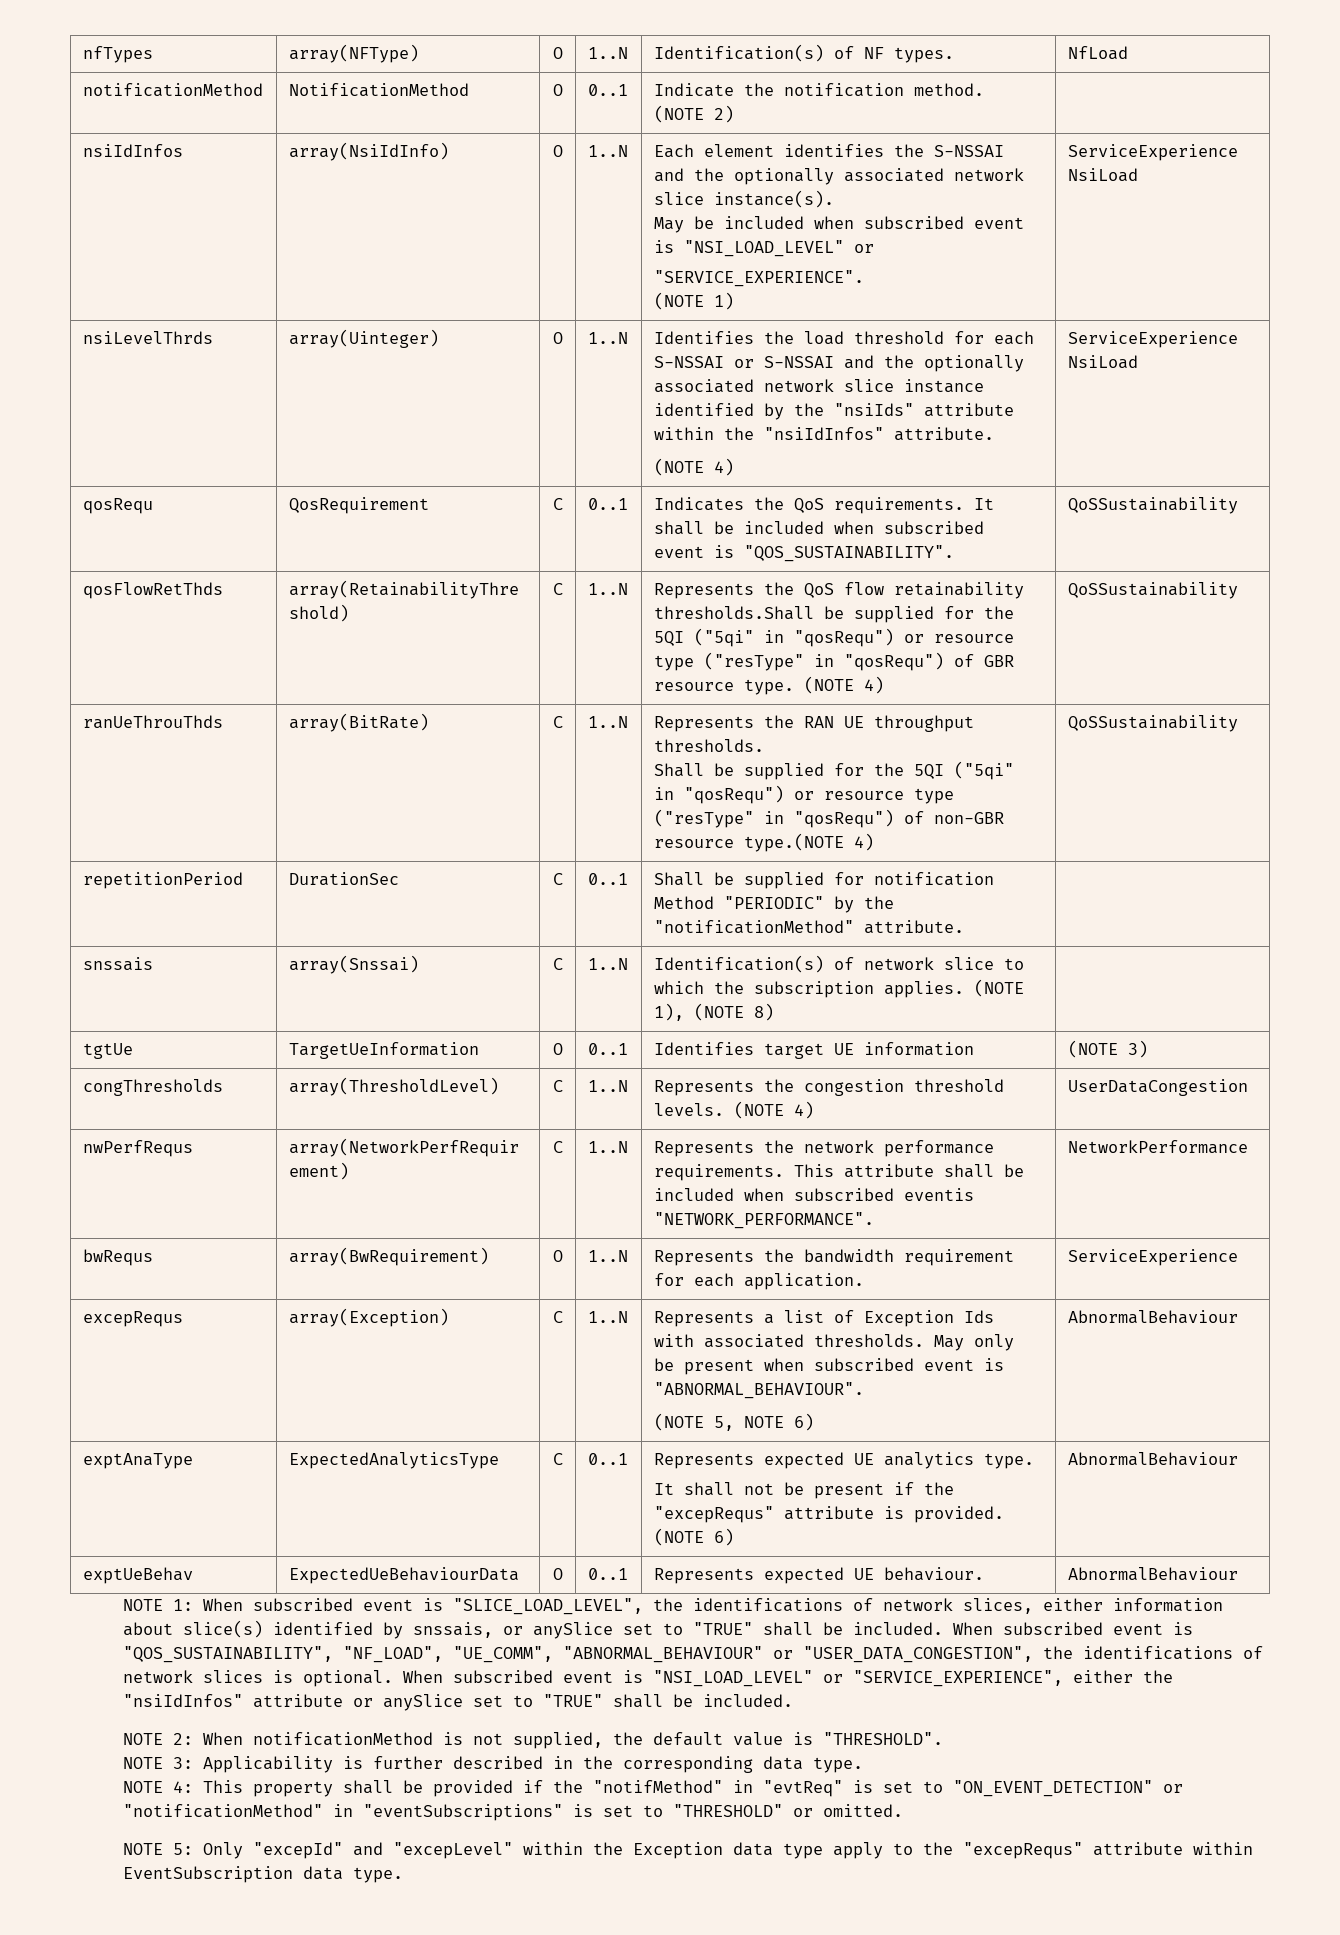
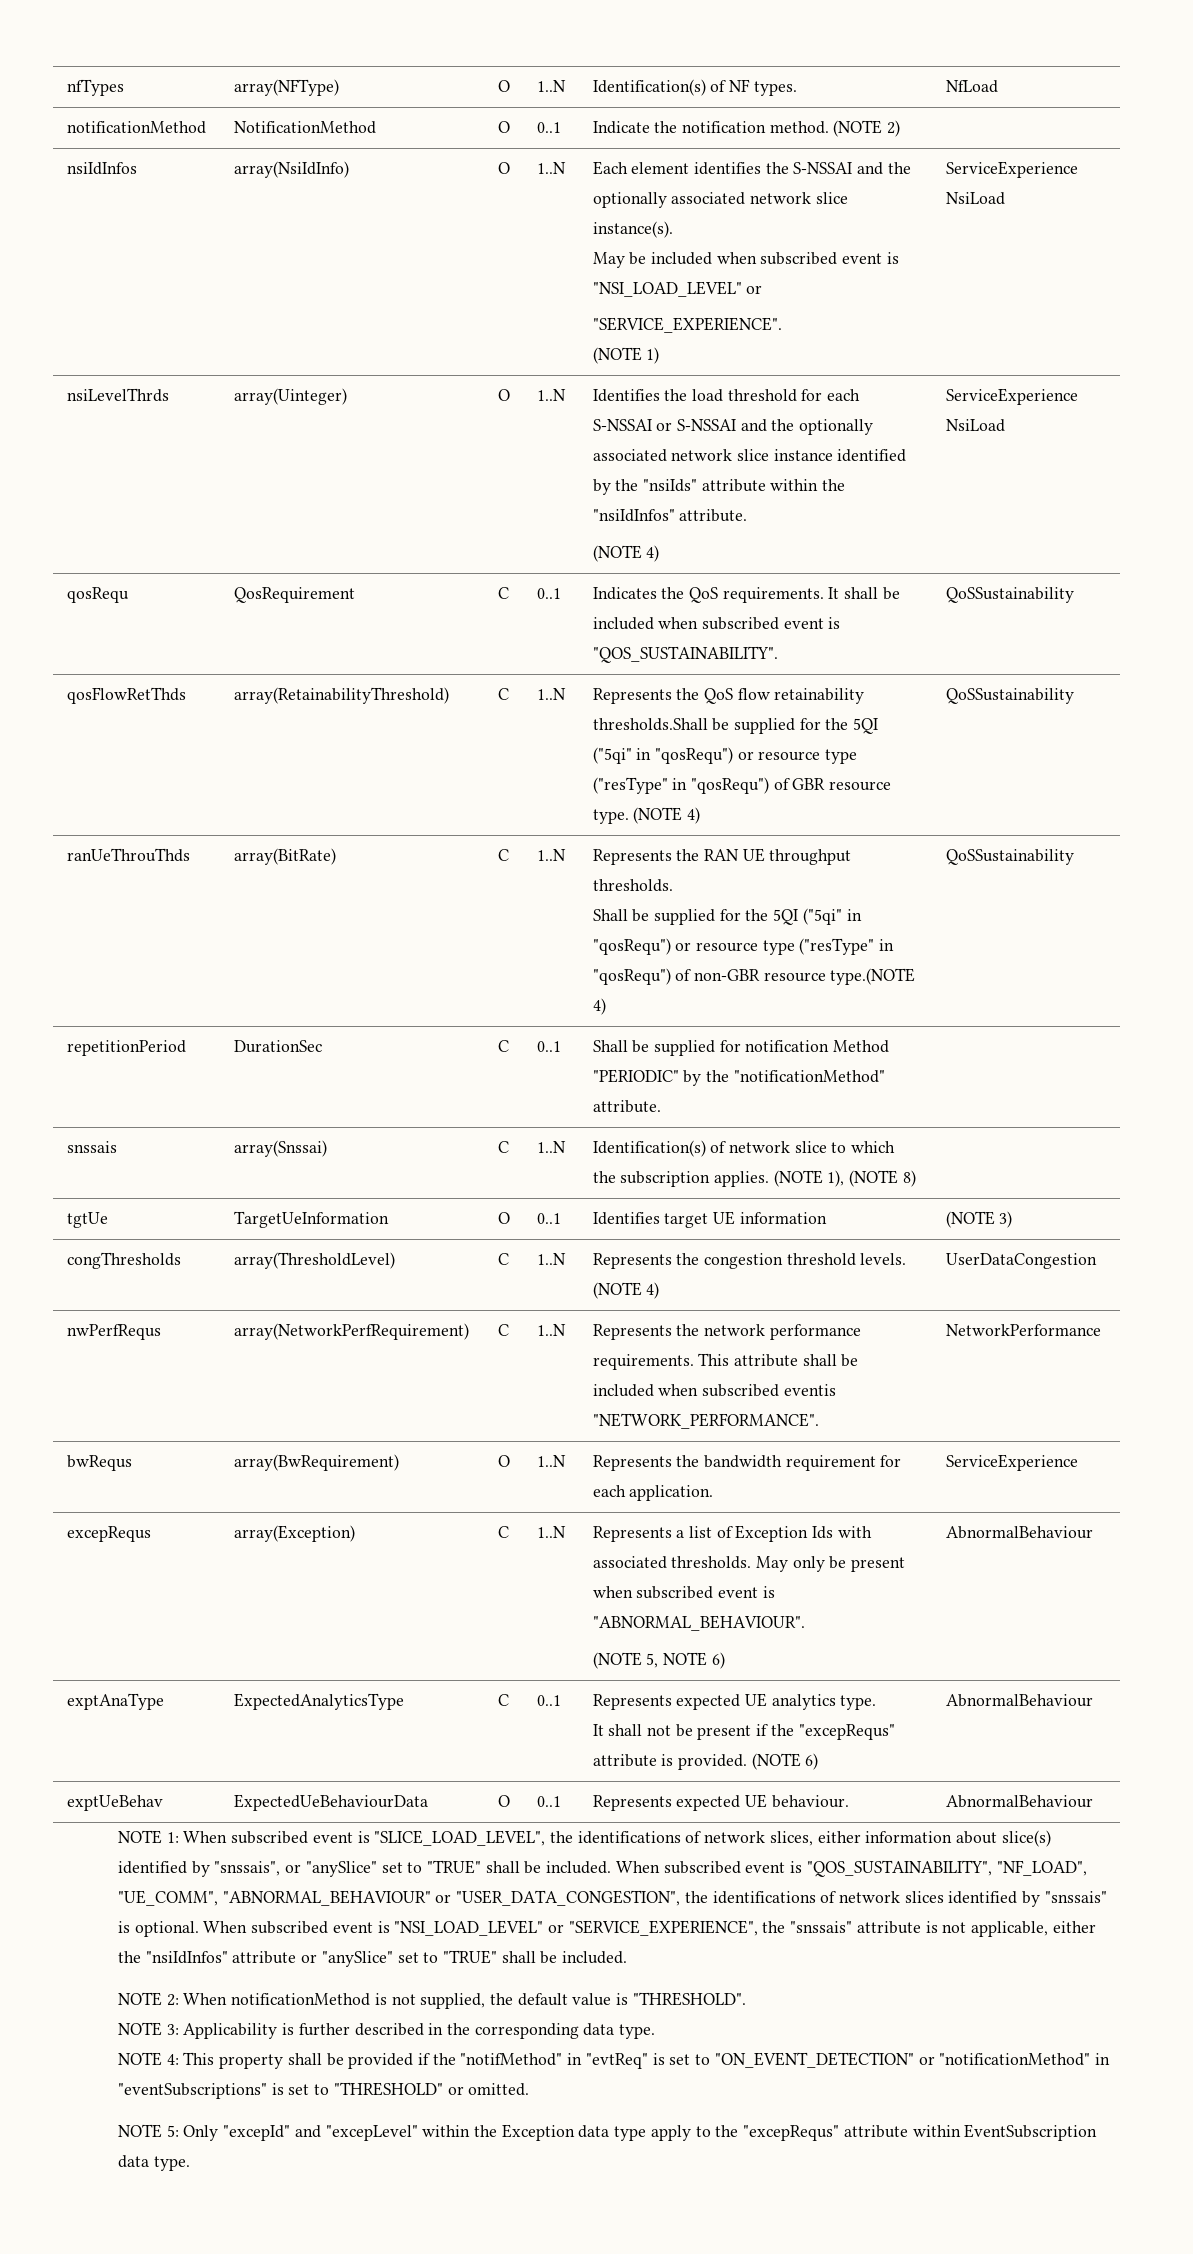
[412,1622,613,1639] snssais, or anySlice -> [214,1861,377,1877] "snssais", or "anySlice"
(263, 1676) none -> [948,1891,1107,1907] identified by "snssais"
(1063, 1678) none -> [762,1921,1049,1937] the "snssais" attribute is not applicable,
[382,1694,463,1711] anySlice -> [321,1951,393,1967] "anySlice"

